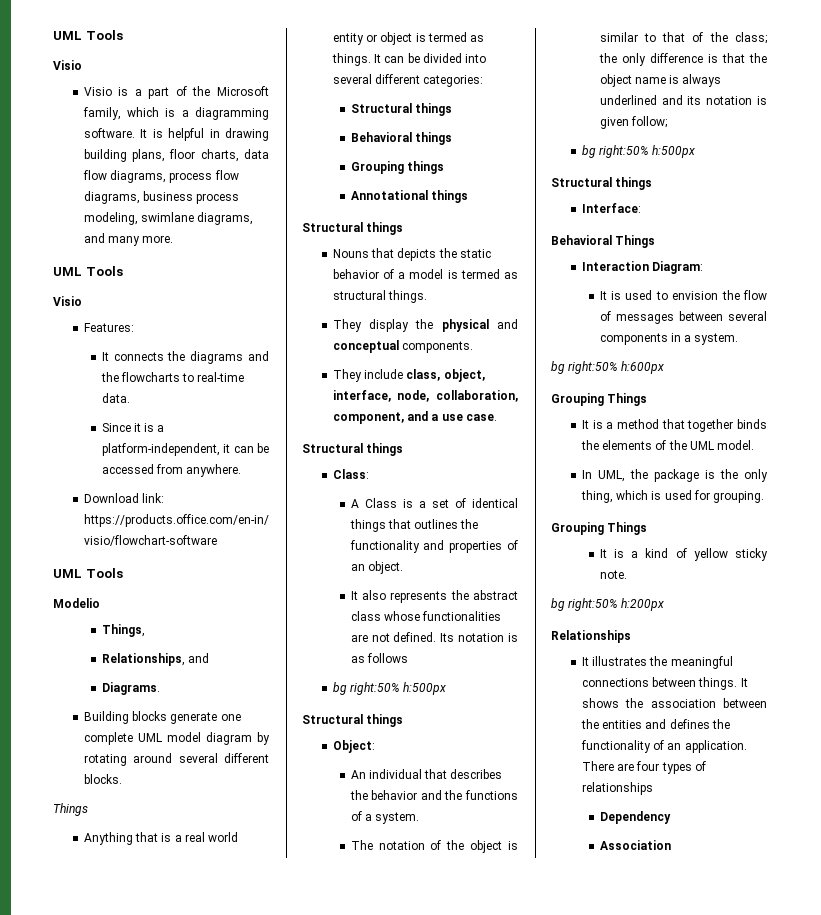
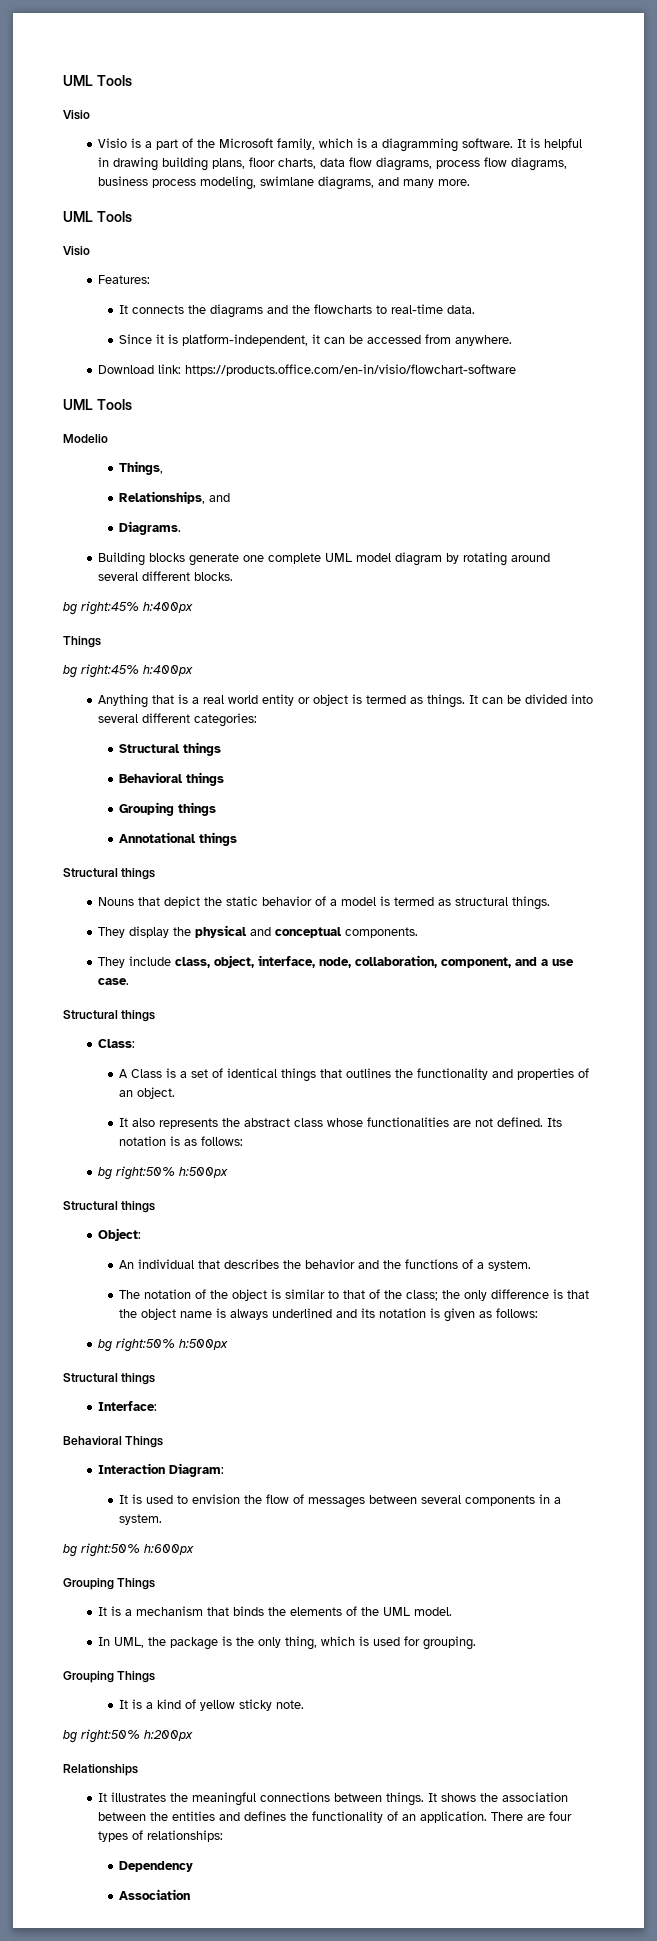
[157,425,165,432] a -> (179, 339) none
[53,803,88,816] Things -> [63,601,193,615] [63,636,101,648] [63,664,193,678] bg right:45% h:400px // Things // bg right:45% h:400px
[397,248,437,261] depicts -> [164,896,201,908] depict
[366,653,408,663] follows -> [201,1136,244,1146] follows:
[630,116,667,128] follow; -> [479,1308,539,1318] as follows:
[616,419,734,432] method that together -> [136,1606,230,1616] mechanism that
[581,782,653,795] relationships -> [147,1830,224,1842] relationships:

